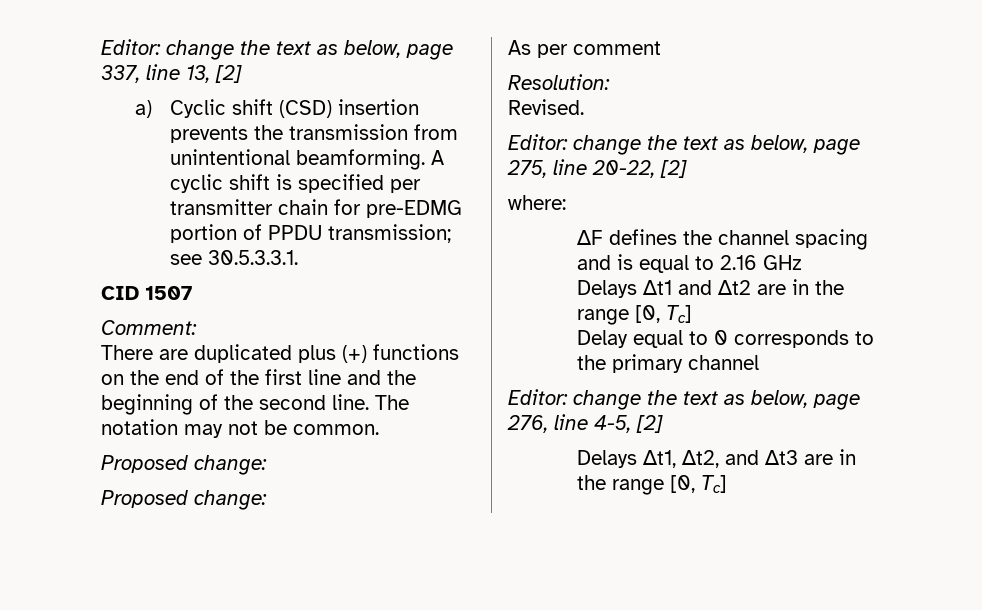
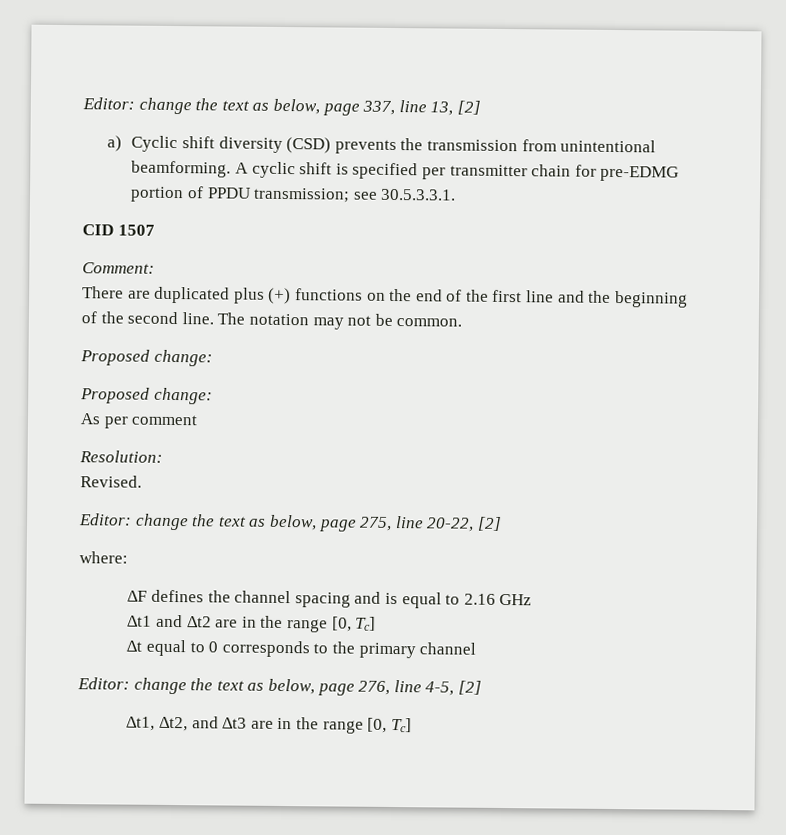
[278,99,419,118] (CSD) insertion -> [218,136,332,154] diversity (CSD)
[576,280,637,298] Delays -> (533, 599) none
[576,330,628,348] Delay -> [126,639,143,652] ∆t
[576,450,637,468] Delays -> (482, 687) none

